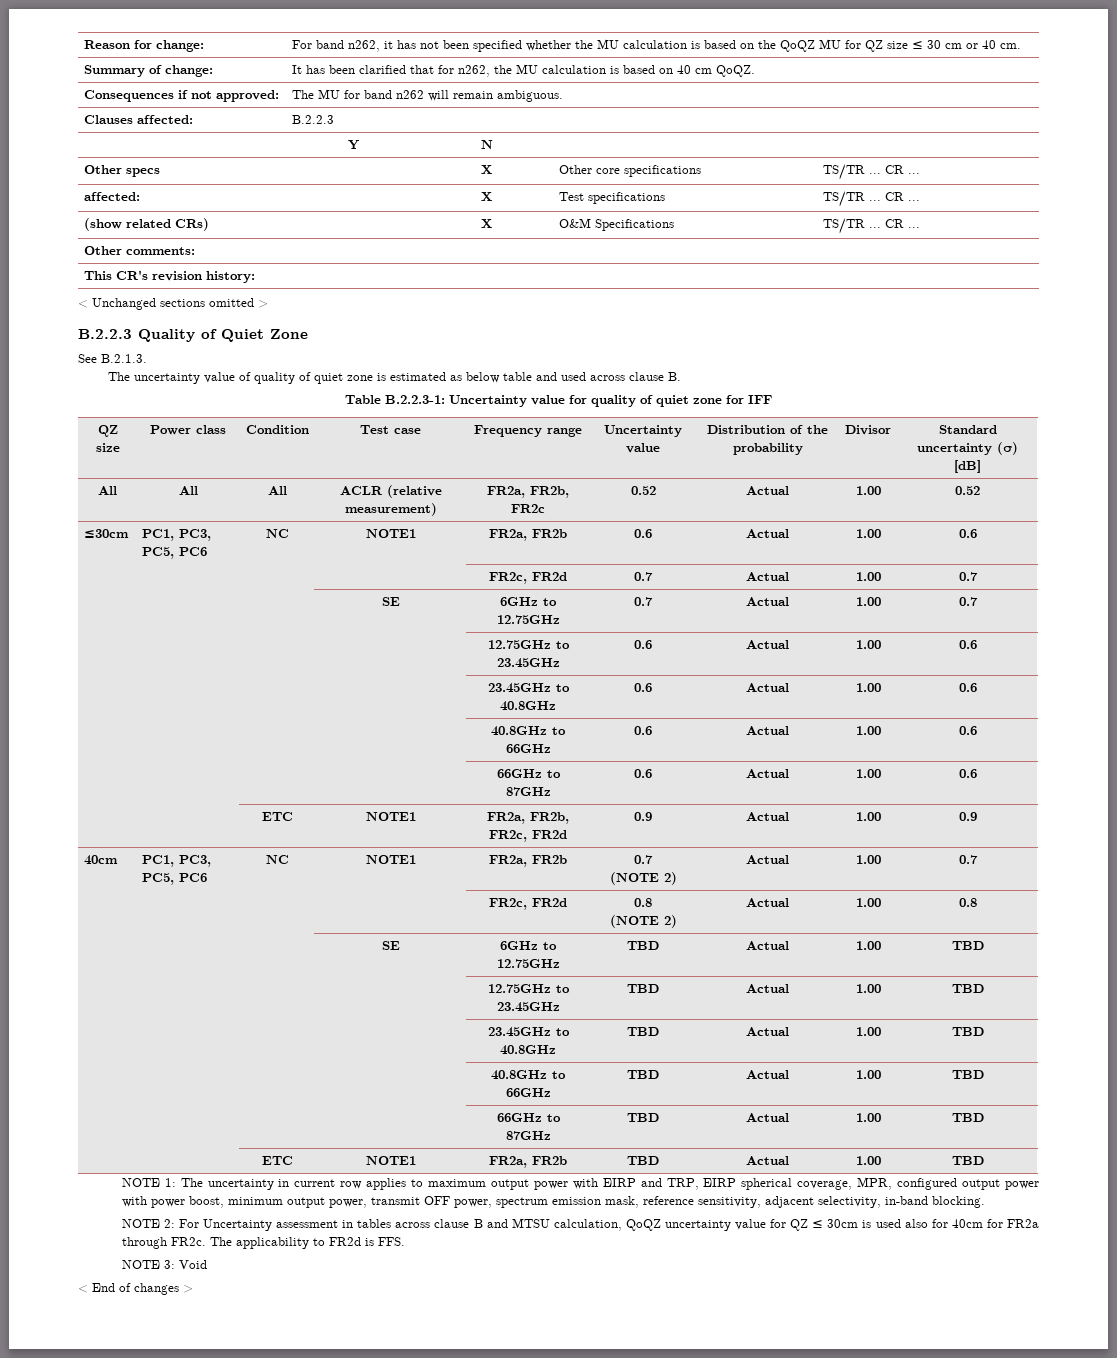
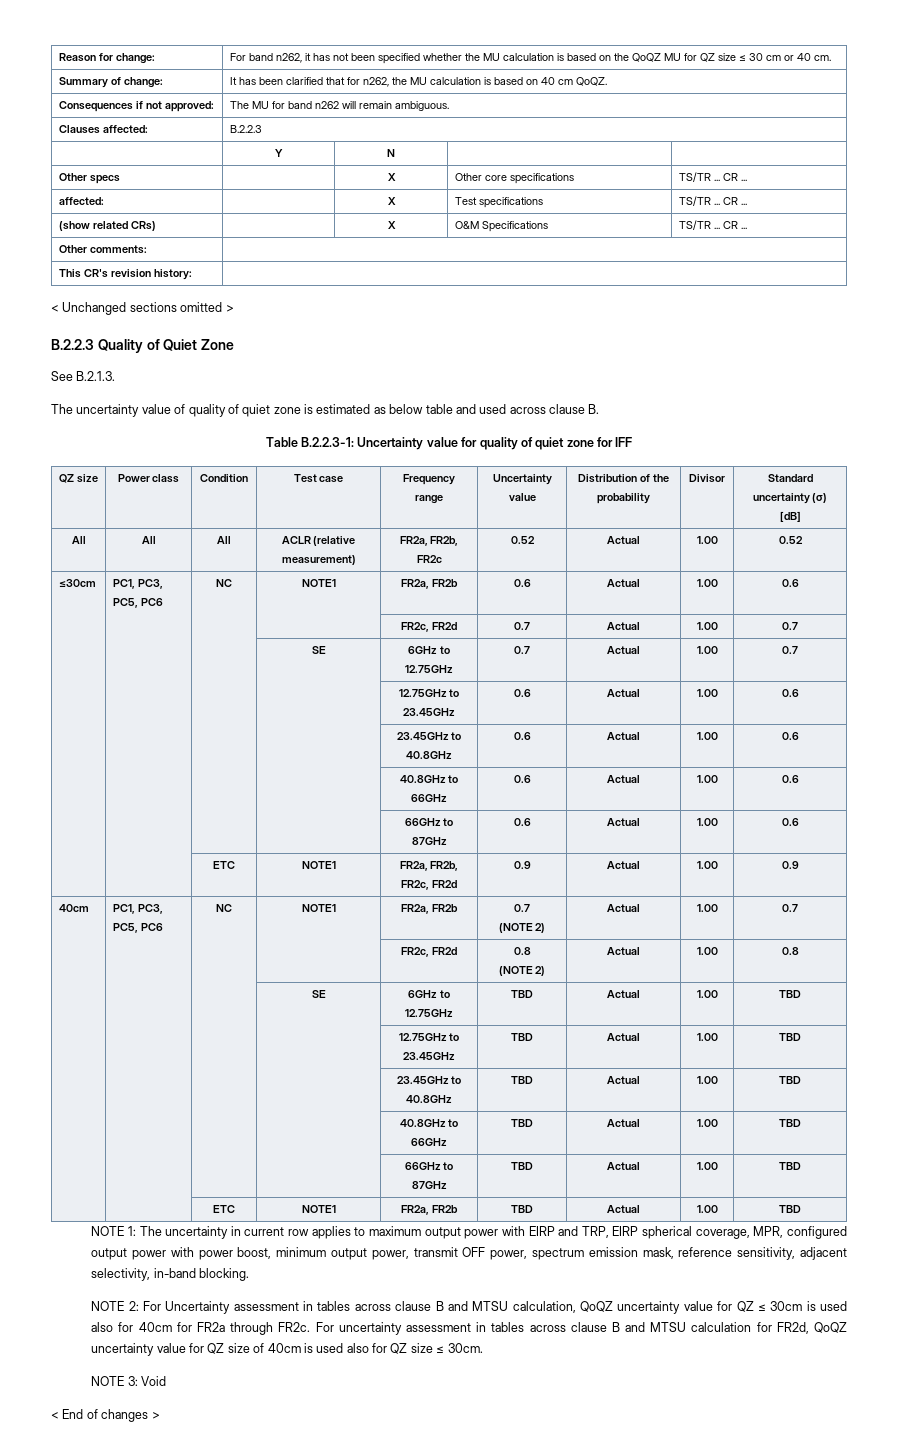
[209,1237,405,1249] The applicability to FR2d is FFS. -> [315,1322,848,1335] [91,1343,483,1356] For uncertainty assessment in tables across clause B and MTSU calculation for FR2d, QoQZ uncertainty value for QZ size of 40cm is used also for QZ size ≤ 30cm.

